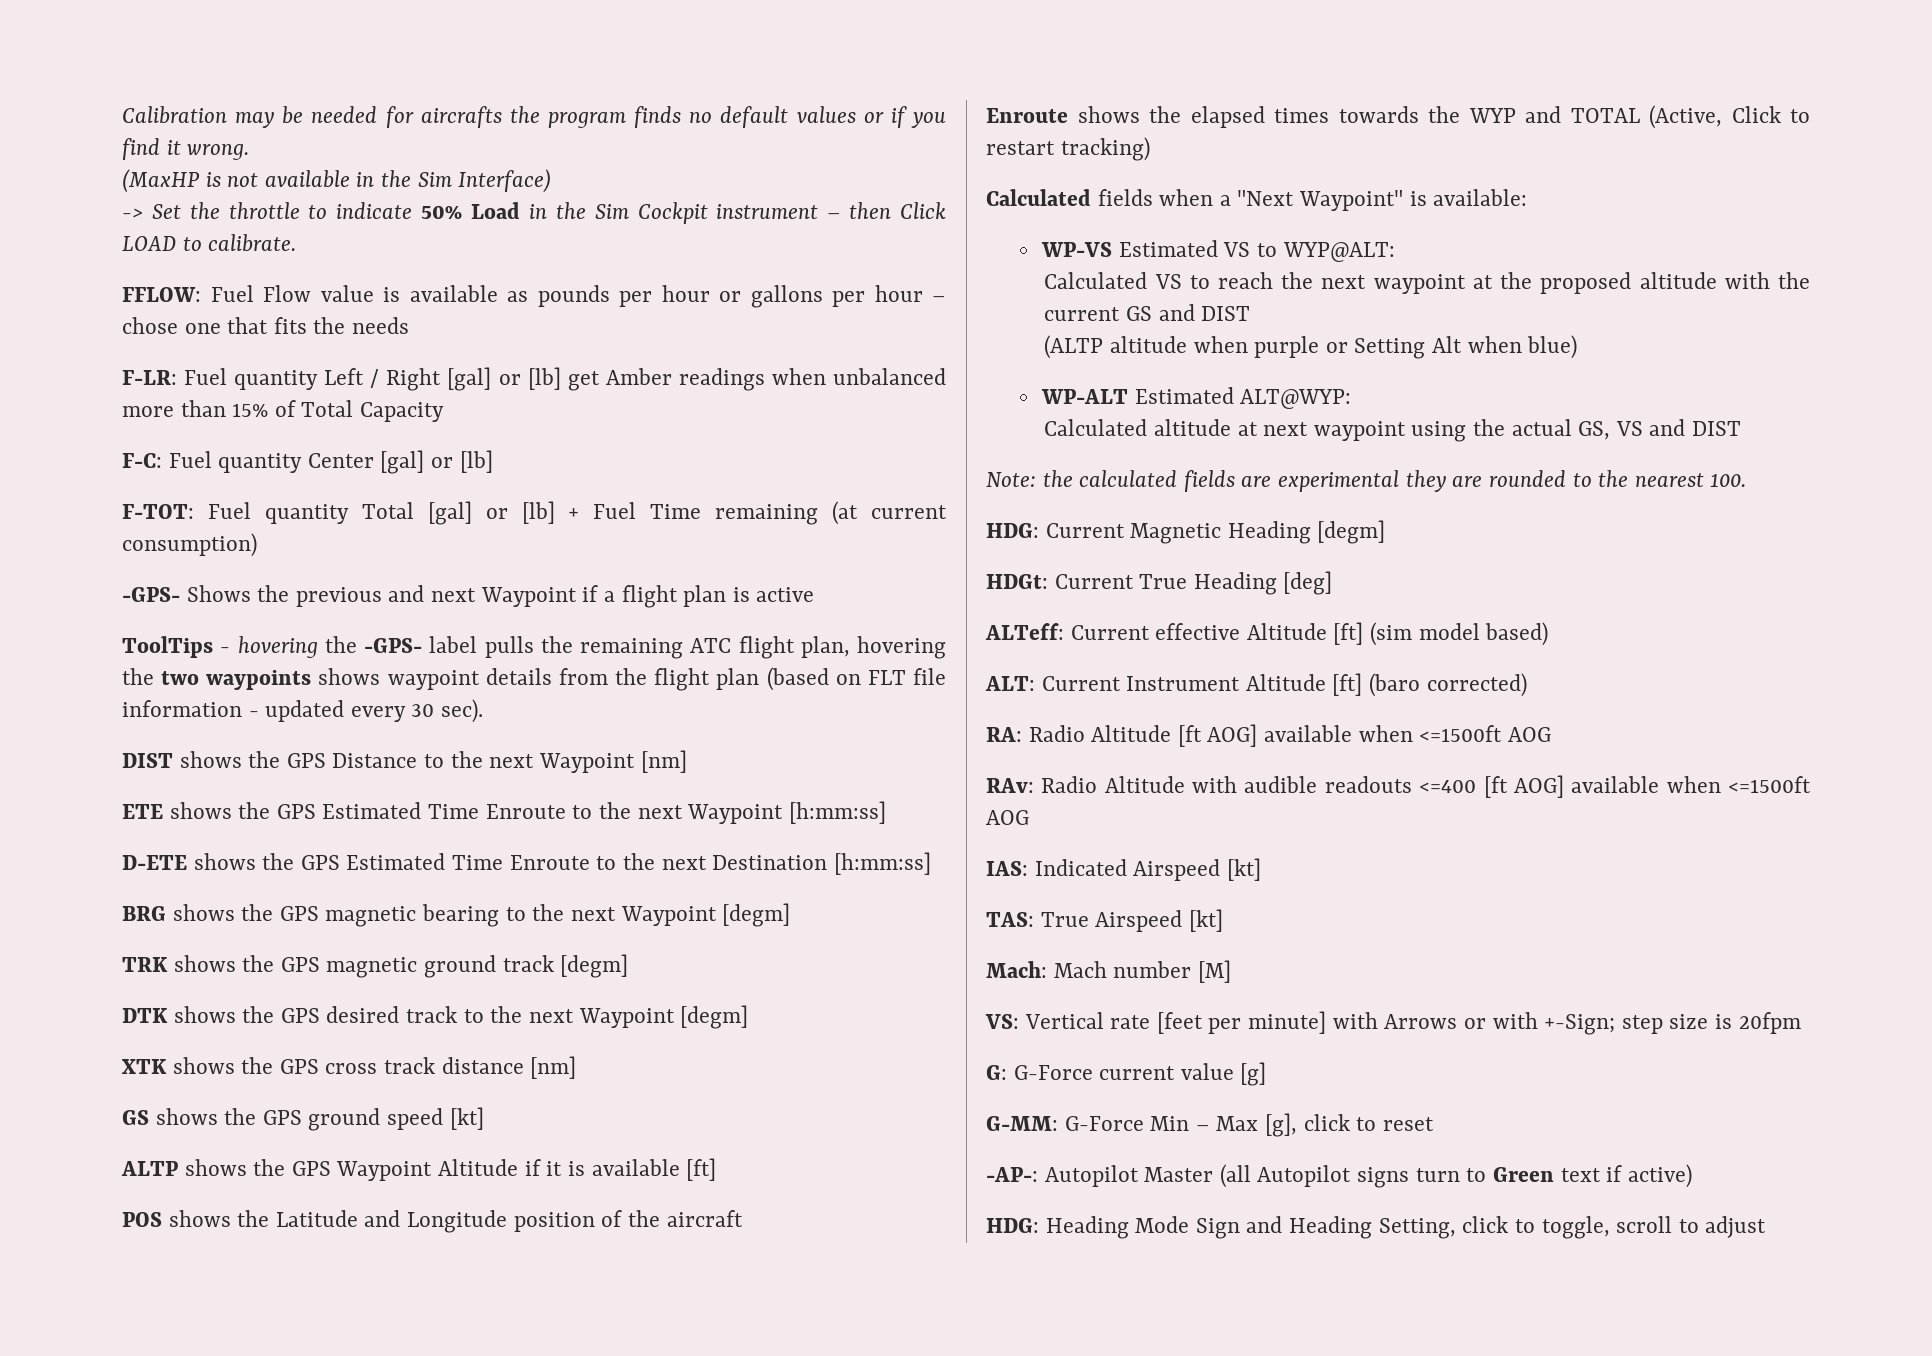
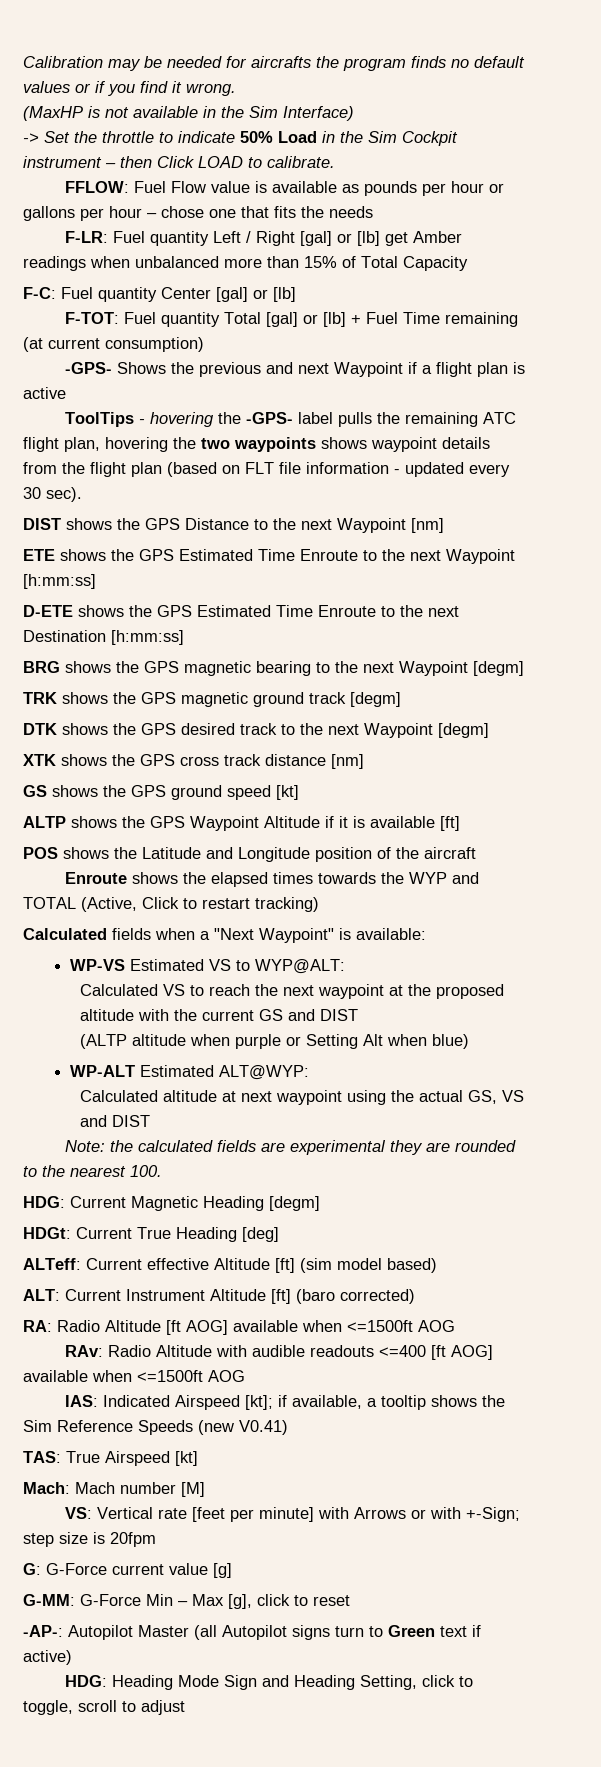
[1226,858,1261,881] [kt] -> [244,1395,505,1410] [23,1420,288,1435] [kt]; if available, a tooltip shows the Sim Reference Speeds (new V0.41)

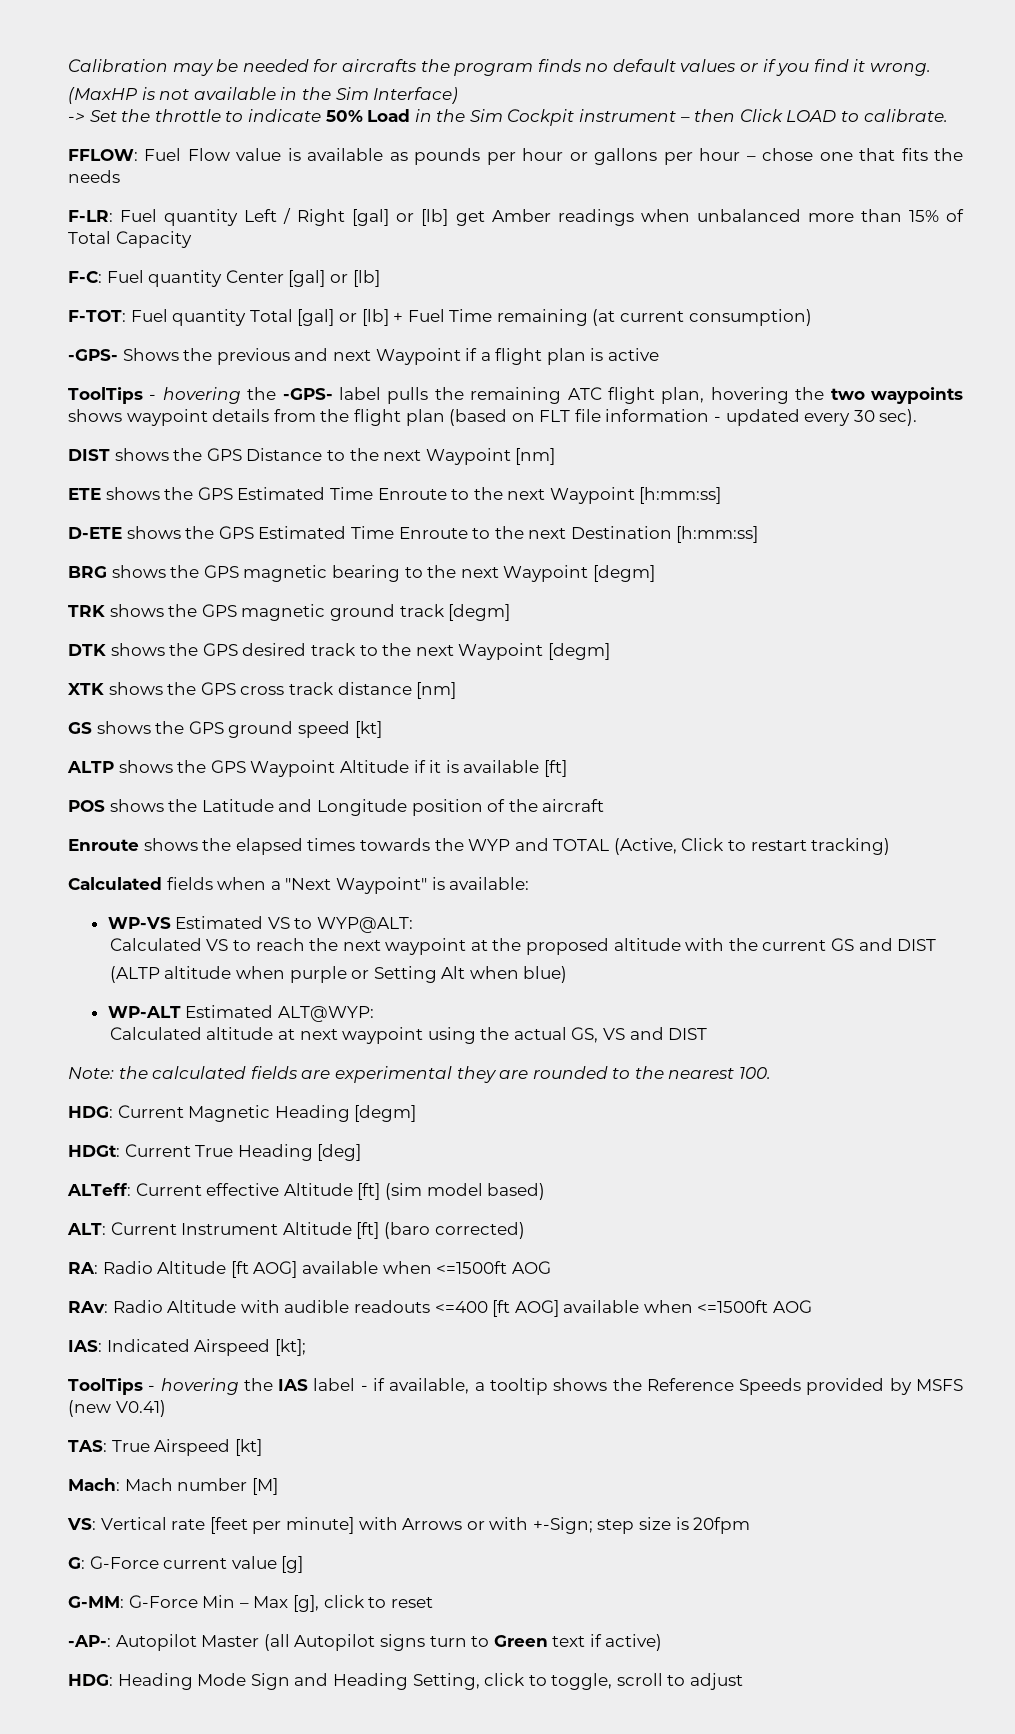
(273, 1402) none -> [68,1378,368,1395] // ToolTips - hovering the IAS label -
[23,1420,52,1432] Sim -> (642, 1384) none
(193, 1427) none -> [806,1378,963,1395] provided by MSFS

